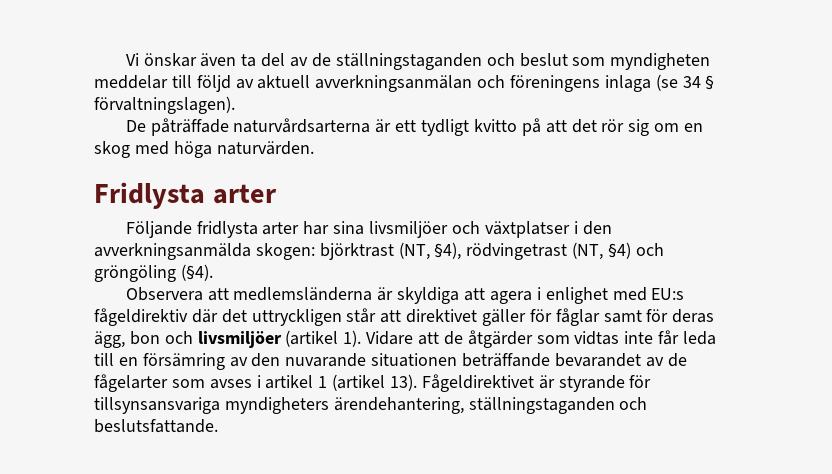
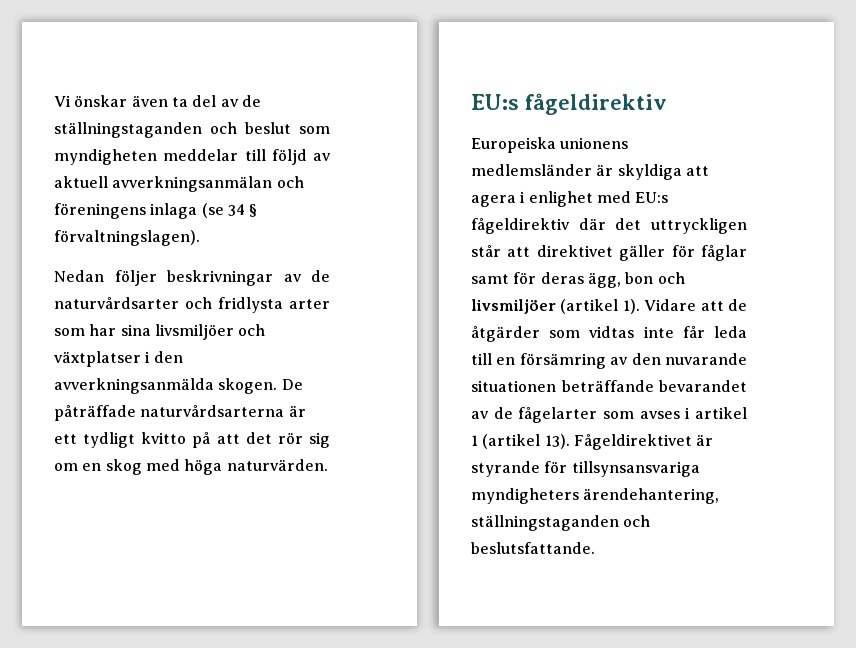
(235, 105) none -> [54,270,330,286] [54,297,330,313] [54,324,266,340] [54,351,183,367] [54,378,278,394] Nedan följer beskrivningar av de naturvårdsarter och fridlysta arter som har sina livsmiljöer och växtplatser i den avverkningsanmälda skogen.
[94,182,277,209] [125,221,612,238] [94,242,664,260] [94,264,213,282] [125,287,373,301] Fridlysta arter // Följande fridlysta arter har sina livsmiljöer och växtplatser i den avverkningsanmälda skogen: björktrast (NT, §4), rödvingetrast (NT, §4) och gröngöling (§4). // Observera att medlemsländerna -> [471,93,668,115] [471,137,629,153] [471,164,592,176] EU:s fågeldirektiv // Europeiska unionens medlemsländer

